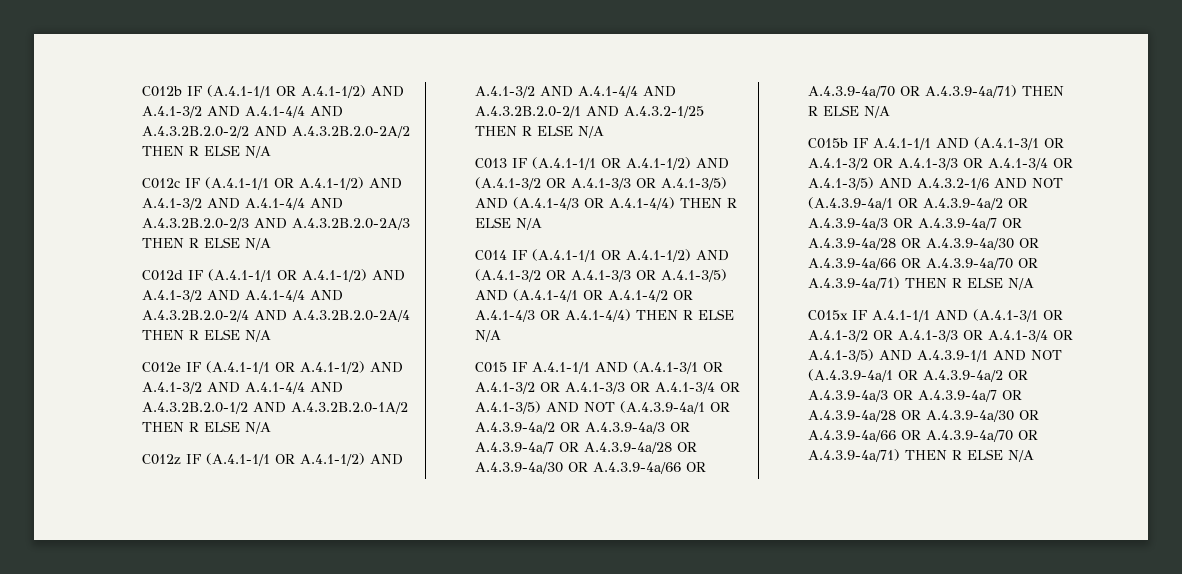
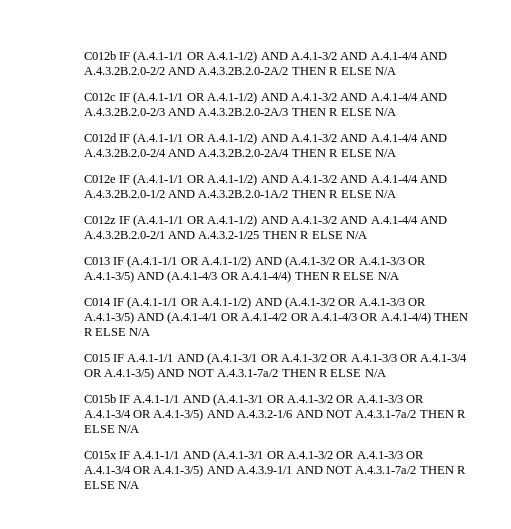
[620,401,731,414] [475,422,691,434] [475,442,698,454] [475,462,707,474] [808,85,1018,98] (A.4.3.9-4a/1 OR A.4.3.9-4a/2 OR A.4.3.9-4a/3 OR A.4.3.9-4a/7 OR A.4.3.9-4a/28 OR A.4.3.9-4a/30 OR A.4.3.9-4a/66 OR A.4.3.9-4a/70 OR A.4.3.9-4a/71) -> [217,369,279,377] A.4.3.1-7a/2
[808,197,1029,210] [808,218,1023,230] [808,238,1040,250] [808,258,1039,270] [808,277,901,290] (A.4.3.9-4a/1 OR A.4.3.9-4a/2 OR A.4.3.9-4a/3 OR A.4.3.9-4a/7 OR A.4.3.9-4a/28 OR A.4.3.9-4a/30 OR A.4.3.9-4a/66 OR A.4.3.9-4a/70 OR A.4.3.9-4a/71) -> [355,410,417,418] A.4.3.1-7a/2
[808,369,1029,382] [808,390,1023,402] [808,410,1040,422] [808,430,1039,442] [808,449,901,462] (A.4.3.9-4a/1 OR A.4.3.9-4a/2 OR A.4.3.9-4a/3 OR A.4.3.9-4a/7 OR A.4.3.9-4a/28 OR A.4.3.9-4a/30 OR A.4.3.9-4a/66 OR A.4.3.9-4a/70 OR A.4.3.9-4a/71) -> [355,466,417,474] A.4.3.1-7a/2

